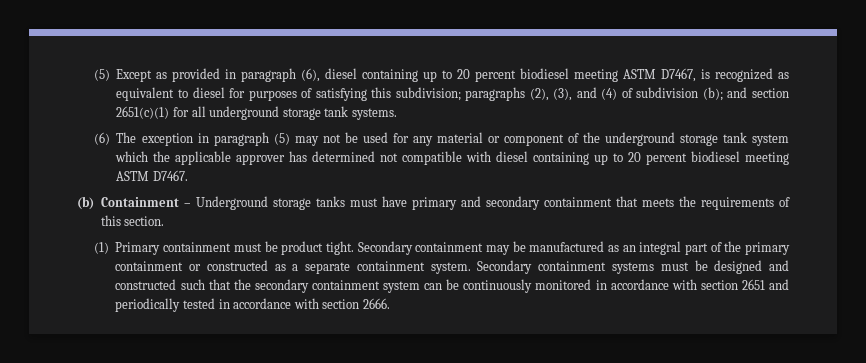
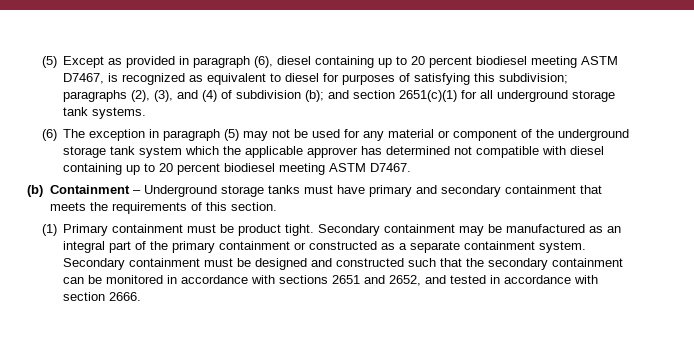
[611,262,654,274] systems -> (201, 262) none
[383,281,421,293] system -> (624, 262) none
[463,279,533,293] continuously -> (103, 279) none
[700,280,738,290] section -> [279,275,329,284] sections
[115,298,181,312] periodically -> [389,275,447,286] 2652, and

